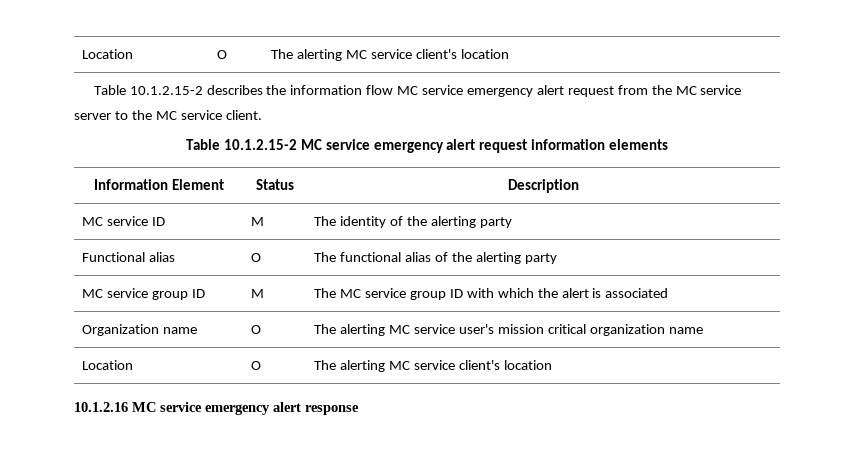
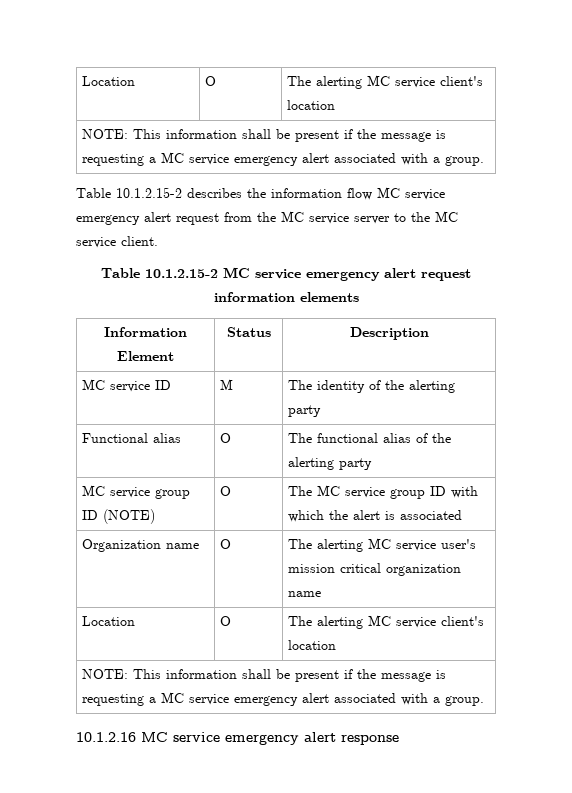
[82,49,134,59] [217,50,228,59] [271,49,509,61] Location | O | The alerting MC service client's location -> [81,76,135,86] [204,76,216,86] [286,75,483,89] [286,100,335,110] [81,129,446,142] [81,152,484,166] Location | O | The alerting MC service client's location // NOTE: This information shall be present if the message is requesting a MC service emergency alert associated with a group.
[251,289,265,298] | M -> [102,509,155,524] [219,486,231,496] (NOTE) | O
(552, 365) none -> [81,669,446,682] [81,692,484,706] // NOTE: This information shall be present if the message is requesting a MC service emergency alert associated with a group.

